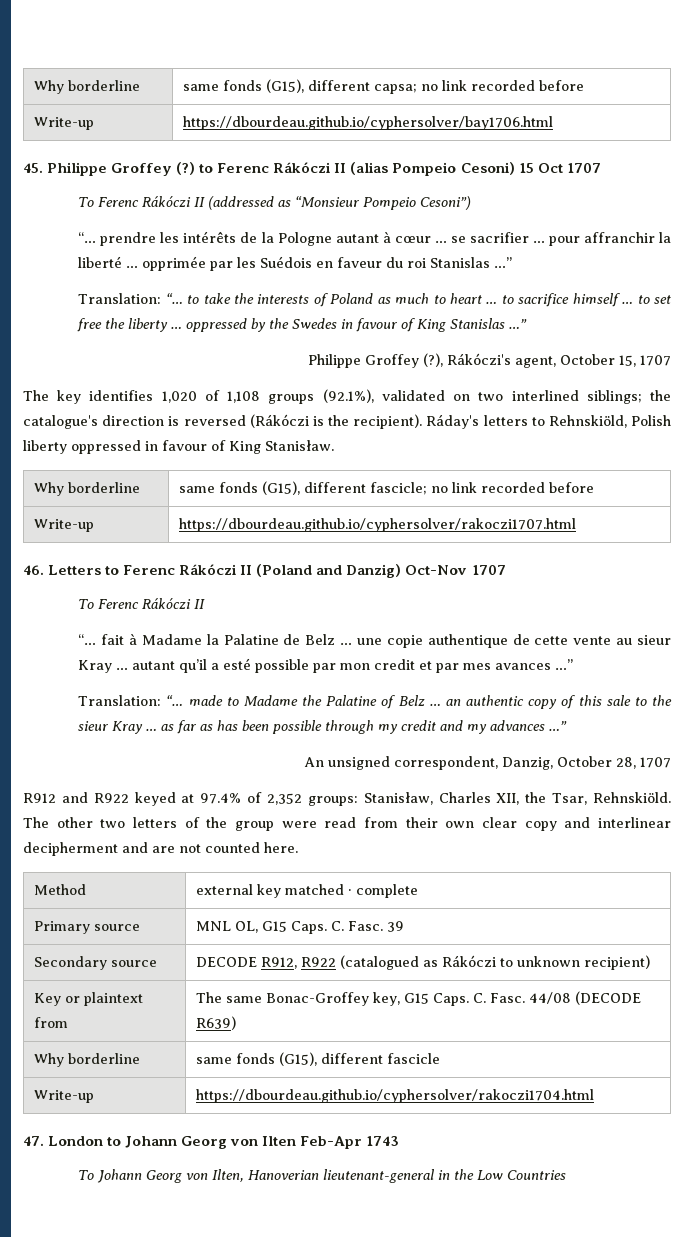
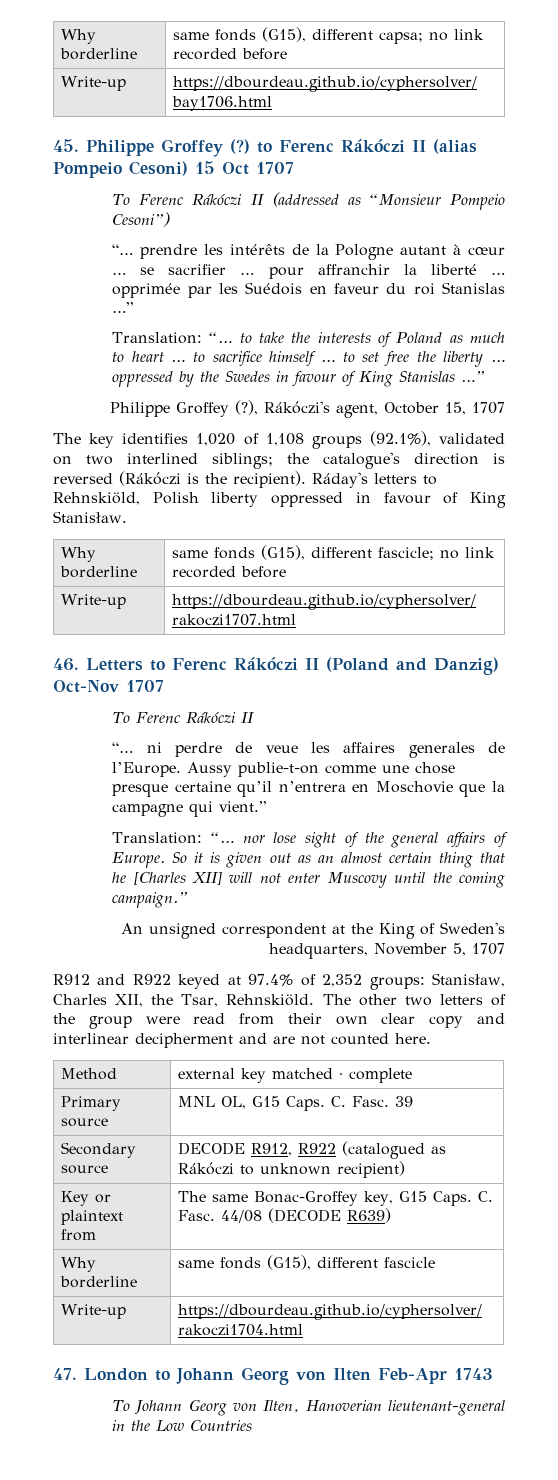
[101,633,671,648] [78,658,574,673] [78,695,673,709] [78,720,568,734] [304,756,636,770] fait à Madame la Palatine de Belz … une copie authentique de cette vente au sieur Kray … autant qu’il a esté possible par mon credit et par mes avances …” // Translation: “… made to Madame the Palatine of Belz … an authentic copy of this sale to the sieur Kray … as far as has been possible through my credit and my advances …” // An unsigned correspondent, Danzig, October 28, -> [146,742,506,758] [112,762,456,777] [112,781,506,797] [112,801,267,817] [112,832,509,848] [112,852,506,868] [112,871,506,888] [112,892,189,908] [121,922,505,939] [269,943,466,959] ni perdre de veue les affaires generales de l’Europe. Aussy publie-t-on comme une chose presque certaine qu’il n’entrera en Moschovie que la campagne qui vient.” // Translation: “… nor lose sight of the general affairs of Europe. So it is given out as an almost certain thing that he [Charles XII] will not enter Muscovy until the coming campaign.” // An unsigned correspondent at the King of Sweden's headquarters, November 5,

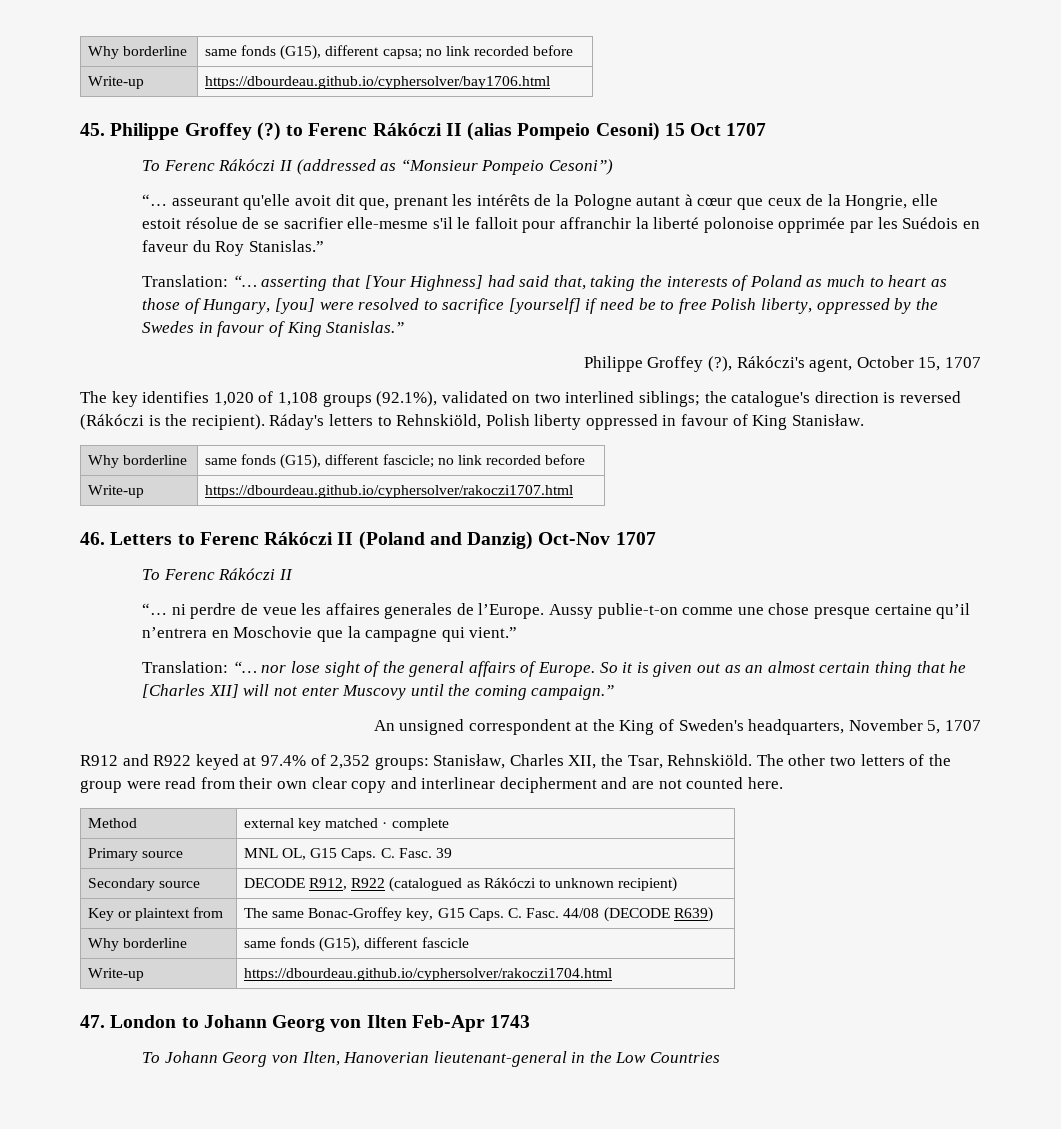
[140,244,198,259] prendre -> [171,194,448,210] asseurant qu'elle avoit dit que, prenant
[112,264,255,275] … se sacrifier … -> [736,194,938,210] [142,217,518,229] que ceux de la Hongrie, elle estoit résolue de se sacrifier elle-mesme s'il le falloit
[491,272,506,275] … -> [703,217,774,233] polonoise
[413,282,506,295] [112,302,134,313] [112,332,285,344] roi Stanislas …” // Translation: “… to take -> [215,240,324,256] [142,275,636,291] Roy Stanislas.” // Translation: “… asserting that [Your Highness] had said that, taking
[171,351,505,367] … to sacrifice himself … to set free the liberty … -> [930,279,947,287] [142,298,812,314] as those of Hungary, [you] were resolved to sacrifice [yourself] if need be to free Polish liberty,
[399,371,486,382] Stanislas …” -> [326,321,405,333] Stanislas.”

